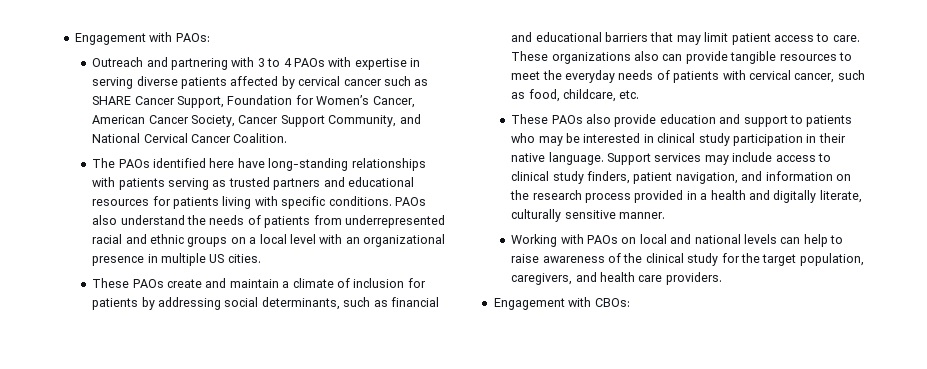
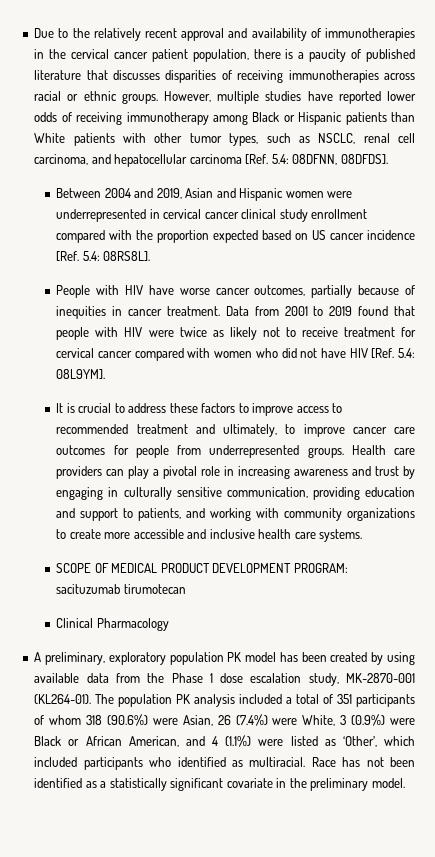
[74,32,210,45] [92,57,421,70] [92,76,429,89] [92,95,415,108] [92,114,421,127] [92,133,288,143] [92,158,426,171] [92,177,414,190] [92,196,426,209] [92,215,445,228] [92,234,446,247] [92,253,261,266] [92,278,426,288] [92,297,439,310] [511,32,860,45] [511,51,852,64] [511,70,865,83] [511,89,640,102] [511,114,853,127] [511,133,846,146] [511,152,831,165] [511,171,851,184] [510,190,862,203] [511,209,666,222] [511,234,844,247] [511,253,864,266] [511,272,722,285] [493,297,630,310] Engagement with PAOs: // Outreach and partnering with 3 to 4 PAOs with expertise in serving diverse patients affected by cervical cancer such as SHARE Cancer Support, Foundation for Women’s Cancer, American Cancer Society, Cancer Support Community, and National Cervical Cancer Coalition. // The PAOs identified here have long-standing relationships with patients serving as trusted partners and educational resources for patients living with specific conditions. PAOs also understand the needs of patients from underrepresented racial and ethnic groups on a local level with an organizational presence in multiple US cities. // These PAOs create and maintain a climate of inclusion for patients by addressing social determinants, such as financial and educational barriers that may limit patient access to care. These organizations also can provide tangible resources to meet the everyday needs of patients with cervical cancer, such as food, childcare, etc. // These PAOs also provide education and support to patients who may be interested in clinical study participation in their native language. Support services may include access to clinical study finders, patient navigation, and information on the research process provided in a health and digitally literate, culturally sensitive manner. // Working with PAOs on local and national levels can help to raise awareness of the clinical study for the target population, caregivers, and health care providers. // Engagement with CBOs: -> [34,28,415,41] [34,49,415,62] [34,70,415,83] [34,91,416,104] [34,112,415,125] [34,133,415,146] [34,154,388,167] [56,188,353,201] [56,209,368,222] [56,230,415,243] [56,251,151,261] [56,285,416,298] [56,306,415,319] [56,327,416,340] [56,348,416,361] [56,369,106,379] [56,403,343,416] [56,424,415,437] [56,445,415,458] [56,466,416,479] [56,487,415,500] [56,508,415,521] [56,529,363,542] [56,563,348,573] [56,584,186,594] [56,618,169,631] [34,652,415,665] [34,673,415,686] [34,694,415,707] [34,714,415,726] [34,735,415,747] [34,757,415,770] [34,778,405,791] Due to the relatively recent approval and availability of immunotherapies in the cervical cancer patient population, there is a paucity of published literature that discusses disparities of receiving immunotherapies across racial or ethnic groups. However, multiple studies have reported lower odds of receiving immunotherapy among Black or Hispanic patients than White patients with other tumor types, such as NSCLC, renal cell carcinoma, and hepatocellular carcinoma [Ref. 5.4: 08DFNN, 08DFDS]. // Between 2004 and 2019, Asian and Hispanic women were underrepresented in cervical cancer clinical study enrollment compared with the proportion expected based on US cancer incidence [Ref. 5.4: 08RS8L]. // People with HIV have worse cancer outcomes, partially because of inequities in cancer treatment. Data from 2001 to 2019 found that people with HIV were twice as likely not to receive treatment for cervical cancer compared with women who did not have HIV [Ref. 5.4: 08L9YM]. // It is crucial to address these factors to improve access to recommended treatment and ultimately, to improve cancer care outcomes for people from underrepresented groups. Health care providers can play a pivotal role in increasing awareness and trust by engaging in culturally sensitive communication, providing education and support to patients, and working with community organizations to create more accessible and inclusive health care systems. // SCOPE OF MEDICAL PRODUCT DEVELOPMENT PROGRAM: sacituzumab tirumotecan // Clinical Pharmacology // A preliminary, exploratory population PK model has been created by using available data from the Phase 1 dose escalation study, MK-2870-001 (KL264-01). The population PK analysis included a total of 351 participants of whom 318 (90.6%) were Asian, 26 (7.4%) were White, 3 (0.9%) were Black or African American, and 4 (1.1%) were listed as ‘Other’, which included participants who identified as multiracial. Race has not been identified as a statistically significant covariate in the preliminary model.

